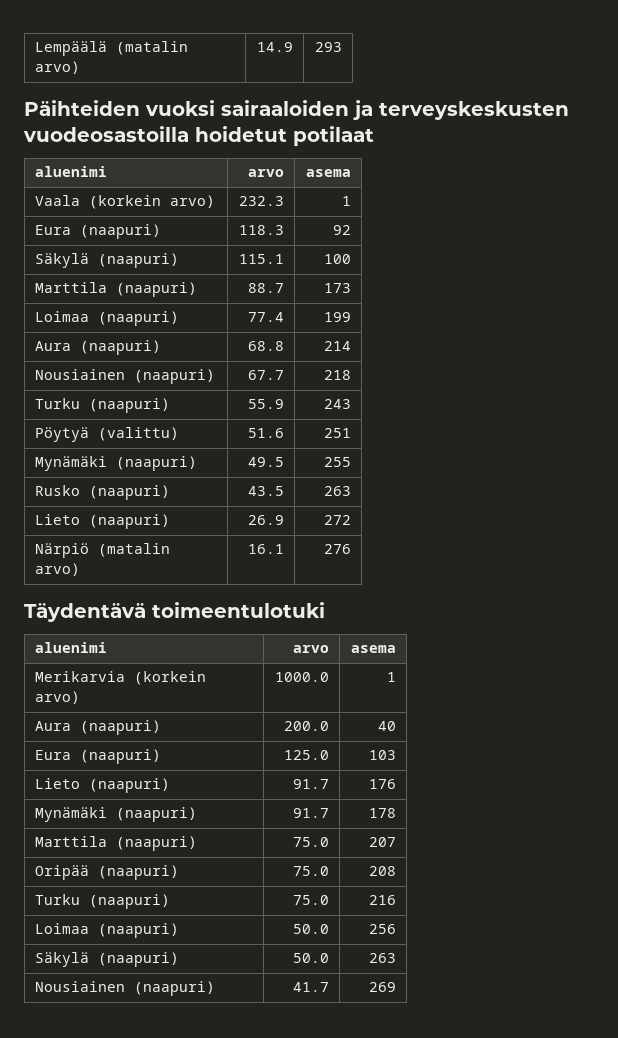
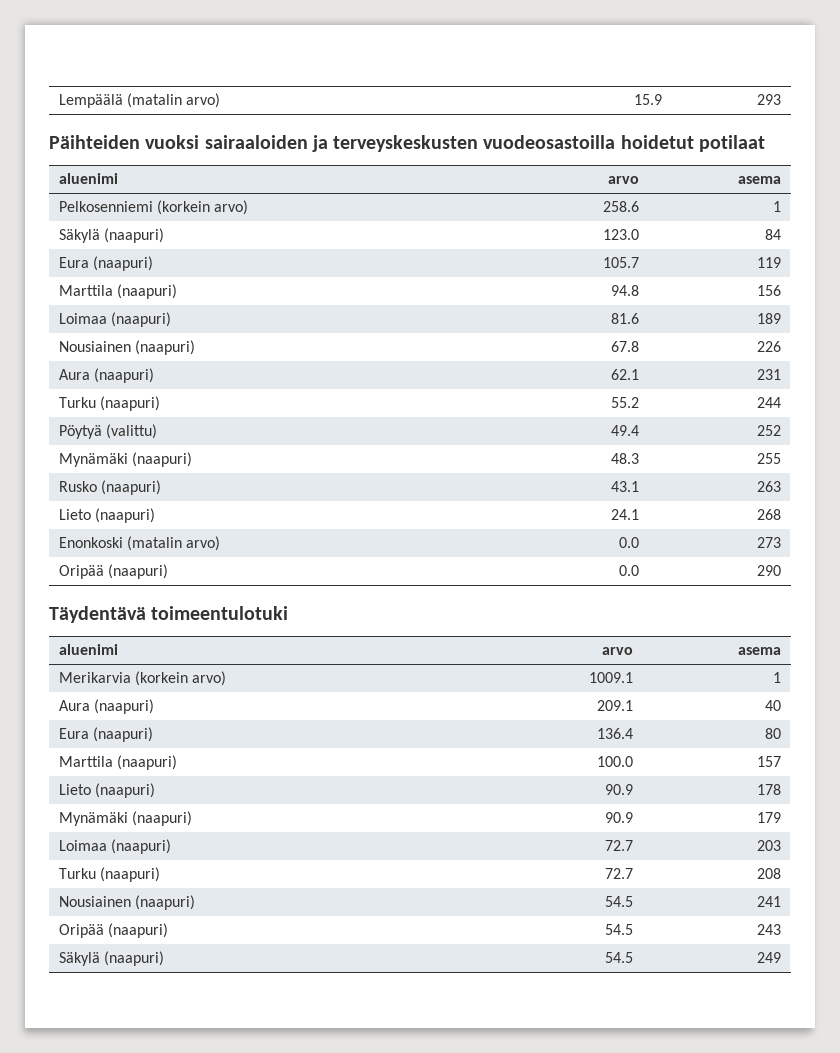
[257,42,294,52] 14.9 -> [634,94,663,105] 15.9
[34,195,215,209] [239,196,285,206] [342,196,352,206] [34,224,161,239] [239,225,285,235] [333,225,352,235] [34,253,179,268] [239,254,285,264] [324,254,352,264] [34,282,197,297] [248,283,285,293] [324,283,352,293] [34,311,179,326] [248,312,285,322] [324,312,352,322] [34,340,161,355] [248,341,285,351] [324,341,352,351] [34,369,215,384] [248,370,285,380] [324,370,352,380] [34,398,170,413] [248,399,285,409] [324,399,352,409] Vaala (korkein arvo) | 232.3 | 1 // Eura (naapuri) | 118.3 | 92 // Säkylä (naapuri) | 115.1 | 100 // Marttila (naapuri) | 88.7 | 173 // Loimaa (naapuri) | 77.4 | 199 // Aura (naapuri) | 68.8 | 214 // Nousiainen (naapuri) | 67.7 | 218 // Turku (naapuri) | 55.9 | 243 -> [58,200,249,215] [603,201,640,212] [773,201,782,212] [58,228,164,243] [603,229,640,240] [765,229,782,240] [58,256,153,271] [603,257,640,268] [757,257,782,268] [58,284,177,299] [611,285,640,296] [757,285,782,296] [58,312,171,327] [611,313,640,324] [757,313,782,324] [58,340,195,355] [611,341,640,352] [757,341,782,352] [58,368,154,383] [611,369,640,380] [757,369,782,380] [58,396,160,411] [611,397,640,408] [757,397,782,408] Pelkosenniemi (korkein arvo) | 258.6 | 1 // Säkylä (naapuri) | 123.0 | 84 // Eura (naapuri) | 105.7 | 119 // Marttila (naapuri) | 94.8 | 156 // Loimaa (naapuri) | 81.6 | 189 // Nousiainen (naapuri) | 67.8 | 226 // Aura (naapuri) | 62.1 | 231 // Turku (naapuri) | 55.2 | 244
[248,428,285,438] [324,428,352,438] [34,456,197,471] [248,457,285,467] 51.6 | 251 // Mynämäki (naapuri) | 49.5 -> [611,425,640,436] [757,425,782,436] [58,452,192,467] [611,453,640,464] 49.4 | 252 // Mynämäki (naapuri) | 48.3
[248,486,285,496] 43.5 -> [611,481,640,492] 43.1
[248,515,285,525] [324,515,352,525] [34,543,170,558] [34,563,80,576] [248,544,285,554] [324,544,352,554] 26.9 | 272 // Närpiö (matalin arvo) | 16.1 | 276 -> [611,509,640,520] [757,509,782,520] [58,536,221,551] [619,537,640,548] [757,537,782,548] [58,564,168,579] [619,565,640,576] [757,565,782,576] 24.1 | 268 // Enonkoski (matalin arvo) | 0.0 | 273 // Oripää (naapuri) | 0.0 | 290
[275,672,330,682] 1000.0 -> [589,672,634,683] 1009.1
[284,721,330,731] 200.0 -> [597,700,634,711] 209.1
[284,750,330,760] [369,750,397,760] [34,778,170,793] [293,779,330,789] [369,779,397,789] [34,807,197,822] [293,808,330,818] [369,808,397,818] [34,836,197,851] [293,837,330,847] [369,837,397,847] [34,865,179,880] [293,866,330,876] [369,866,397,876] [34,894,170,909] [293,895,330,905] [369,895,397,905] [34,923,179,938] [293,924,330,934] [369,924,397,934] [34,952,179,967] [293,953,330,963] [369,953,397,963] [34,981,215,996] [293,982,330,992] [369,982,397,992] 125.0 | 103 // Lieto (naapuri) | 91.7 | 176 // Mynämäki (naapuri) | 91.7 | 178 // Marttila (naapuri) | 75.0 | 207 // Oripää (naapuri) | 75.0 | 208 // Turku (naapuri) | 75.0 | 216 // Loimaa (naapuri) | 50.0 | 256 // Säkylä (naapuri) | 50.0 | 263 // Nousiainen (naapuri) | 41.7 | 269 -> [597,728,634,739] [765,728,782,739] [58,755,177,770] [597,756,634,767] [757,756,782,767] [58,783,155,798] [605,784,634,795] [757,784,782,795] [58,811,192,826] [605,812,634,823] [757,812,782,823] [58,839,171,854] [605,840,634,851] [757,840,782,851] [58,867,160,882] [605,868,634,879] [757,868,782,879] [58,895,195,910] [605,896,634,907] [757,896,782,907] [58,923,168,938] [605,924,634,935] [757,924,782,935] [58,951,164,966] [605,952,634,963] [757,952,782,963] 136.4 | 80 // Marttila (naapuri) | 100.0 | 157 // Lieto (naapuri) | 90.9 | 178 // Mynämäki (naapuri) | 90.9 | 179 // Loimaa (naapuri) | 72.7 | 203 // Turku (naapuri) | 72.7 | 208 // Nousiainen (naapuri) | 54.5 | 241 // Oripää (naapuri) | 54.5 | 243 // Säkylä (naapuri) | 54.5 | 249

